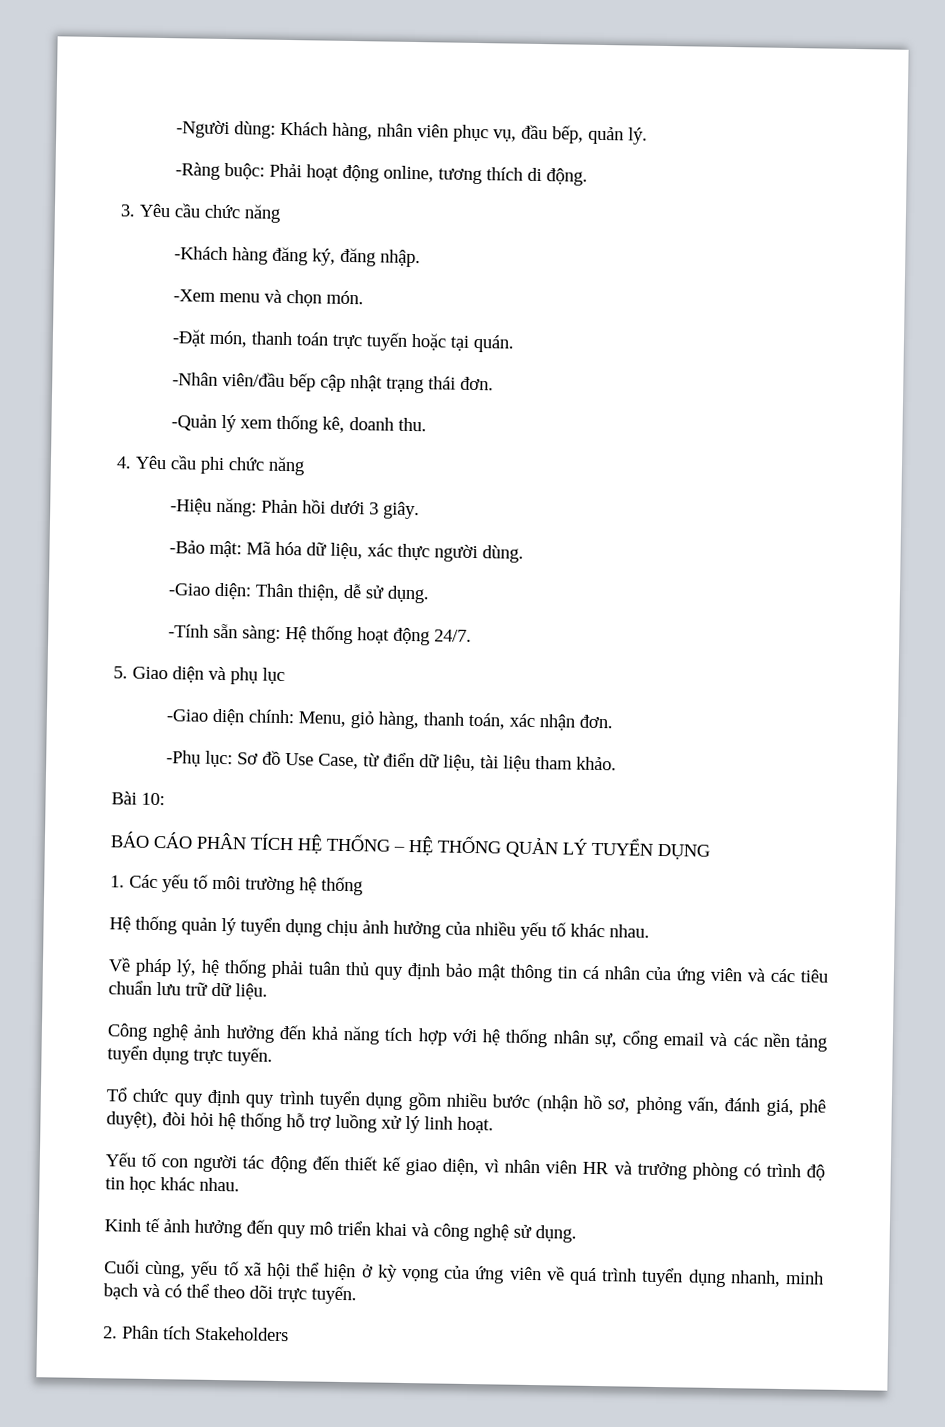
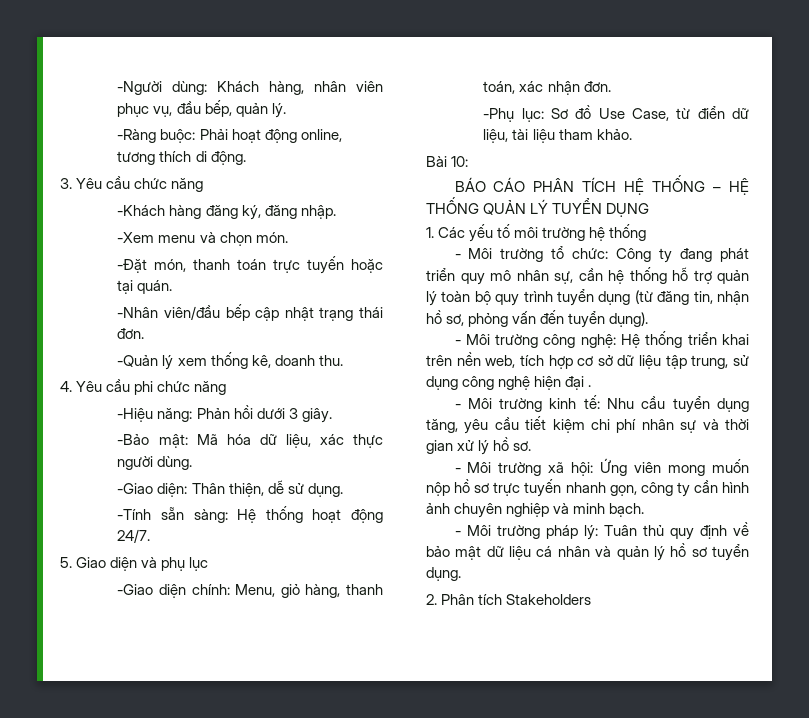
[109,915,650,941] [108,957,828,985] [108,980,268,1000] [107,1023,828,1052] [107,1045,273,1066] [106,1087,827,1117] [106,1111,494,1134] [105,1152,826,1181] [105,1176,240,1194] [104,1217,577,1243] [104,1259,824,1288] [103,1283,357,1305] Hệ thống quản lý tuyển dụng chịu ảnh hưởng của nhiều yếu tố khác nhau. // Về pháp lý, hệ thống phải tuân thủ quy định bảo mật thông tin cá nhân của ứng viên và các tiêu chuẩn lưu trữ dữ liệu. // Công nghệ ảnh hưởng đến khả năng tích hợp với hệ thống nhân sự, cổng email và các nền tảng tuyển dụng trực tuyến. // Tổ chức quy định quy trình tuyển dụng gồm nhiều bước (nhận hồ sơ, phỏng vấn, đánh giá, phê duyệt), đòi hỏi hệ thống hỗ trợ luồng xử lý linh hoạt. // Yếu tố con người tác động đến thiết kế giao diện, vì nhân viên HR và trưởng phòng có trình độ tin học khác nhau. // Kinh tế ảnh hưởng đến quy mô triển khai và công nghệ sử dụng. // Cuối cùng, yếu tố xã hội thể hiện ở kỳ vọng của ứng viên về quá trình tuyển dụng nhanh, minh bạch và có thể theo dõi trực tuyến. -> [454,246,749,263] [426,267,749,285] [426,289,749,306] [426,310,649,328] [454,331,749,348] [426,352,749,369] [426,376,592,390] [454,395,749,413] [426,416,749,434] [426,437,532,455] [454,458,749,476] [426,479,749,497] [426,503,645,518] [454,522,749,540] [426,543,749,561] [426,567,461,581] - Môi trường tổ chức: Công ty đang phát triển quy mô nhân sự, cần hệ thống hỗ trợ quản lý toàn bộ quy trình tuyển dụng (từ đăng tin, nhận hồ sơ, phỏng vấn đến tuyển dụng). // - Môi trường công nghệ: Hệ thống triển khai trên nền web, tích hợp cơ sở dữ liệu tập trung, sử dụng công nghệ hiện đại . // - Môi trường kinh tế: Nhu cầu tuyển dụng tăng, yêu cầu tiết kiệm chi phí nhân sự và thời gian xử lý hồ sơ. // - Môi trường xã hội: Ứng viên mong muốn nộp hồ sơ trực tuyến nhanh gọn, công ty cần hình ảnh chuyên nghiệp và minh bạch. // - Môi trường pháp lý: Tuân thủ quy định về bảo mật dữ liệu cá nhân và quản lý hồ sơ tuyển dụng.

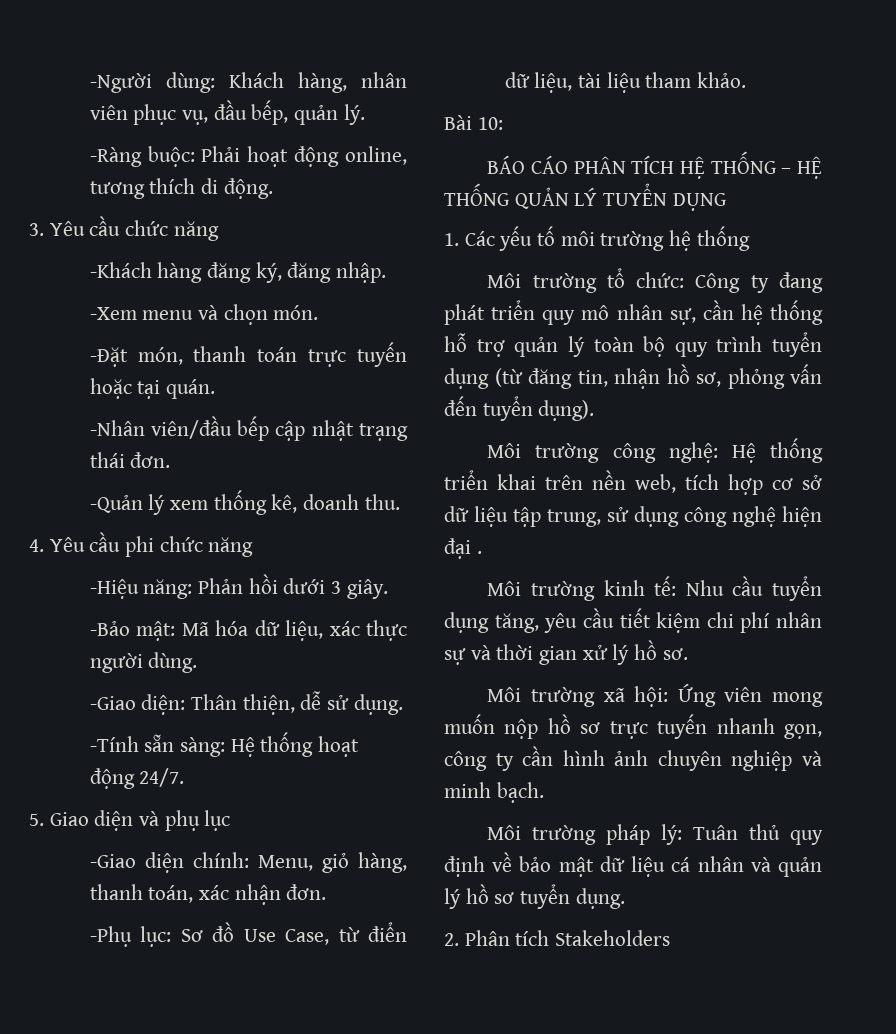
[454,254,461,259] - -> (750, 238) none
[454,340,461,345] - -> (595, 410) none
[454,404,461,409] - -> (482, 552) none
[454,468,461,473] - -> (688, 654) none
[454,531,461,536] - -> (544, 792) none

